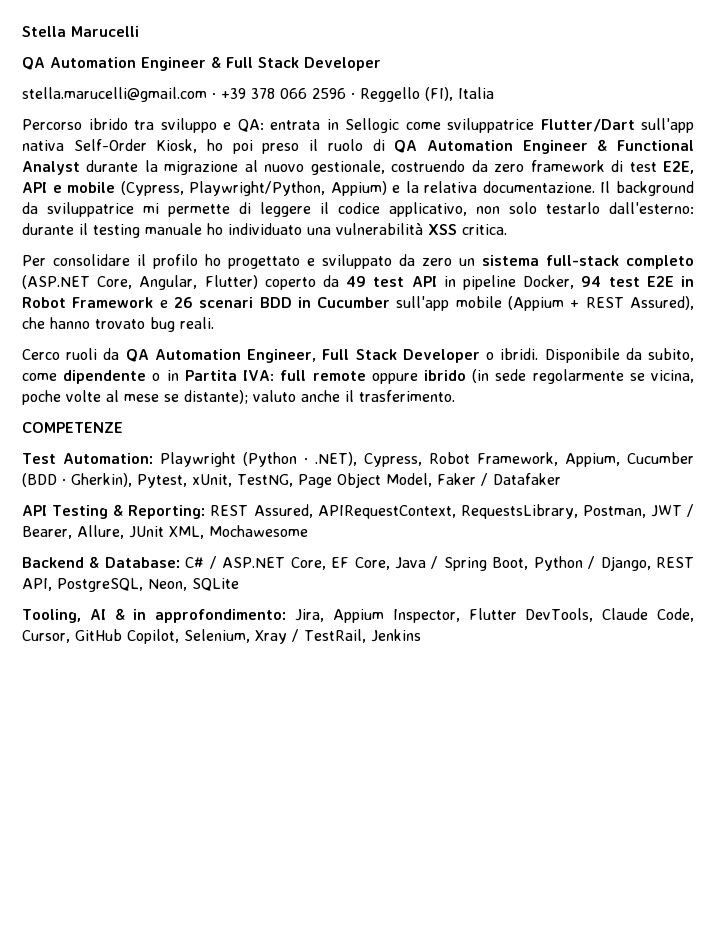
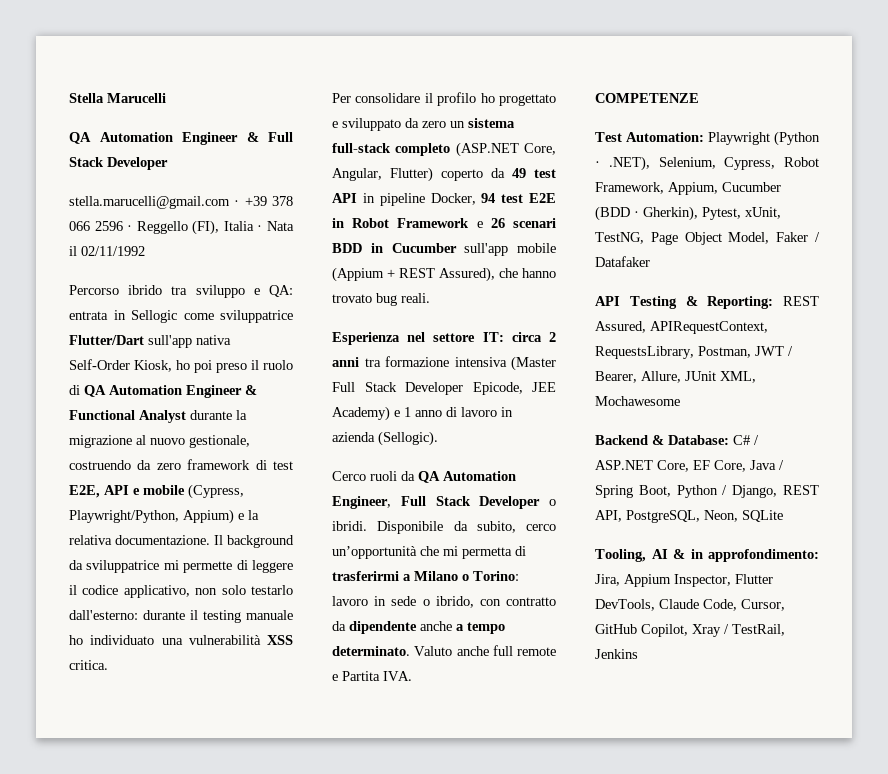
(494, 93) none -> [257,221,294,231] [69,246,145,256] · Nata il 02/11/1992
(214, 323) none -> [332,332,556,345] [332,356,556,371] [332,382,556,395] [332,406,513,421] [332,431,438,446] // Esperienza nel settore IT: circa 2 anni tra formazione intensiva (Master Full Stack Developer Epicode, JEE Academy) e 1 anno di lavoro in azienda (Sellogic).
[22,369,694,384] [22,390,455,405] come dipendente o in Partita IVA: full remote oppure ibrido (in sede regolarmente se vicina, poche volte al mese se distante); valuto anche il trasferimento. -> [526,524,556,531] [332,546,526,559] [332,571,519,581] [332,596,556,608] [332,621,505,634] [332,645,556,656] [332,671,412,681] cerco un’opportunità che mi permetta di trasferirmi a Milano o Torino: lavoro in sede o ibrido, con contratto da dipendente anche a tempo determinato. Valuto anche full remote e Partita IVA.
(357, 459) none -> [658,157,716,169] Selenium,
[184,629,250,643] Selenium, -> (688, 630) none

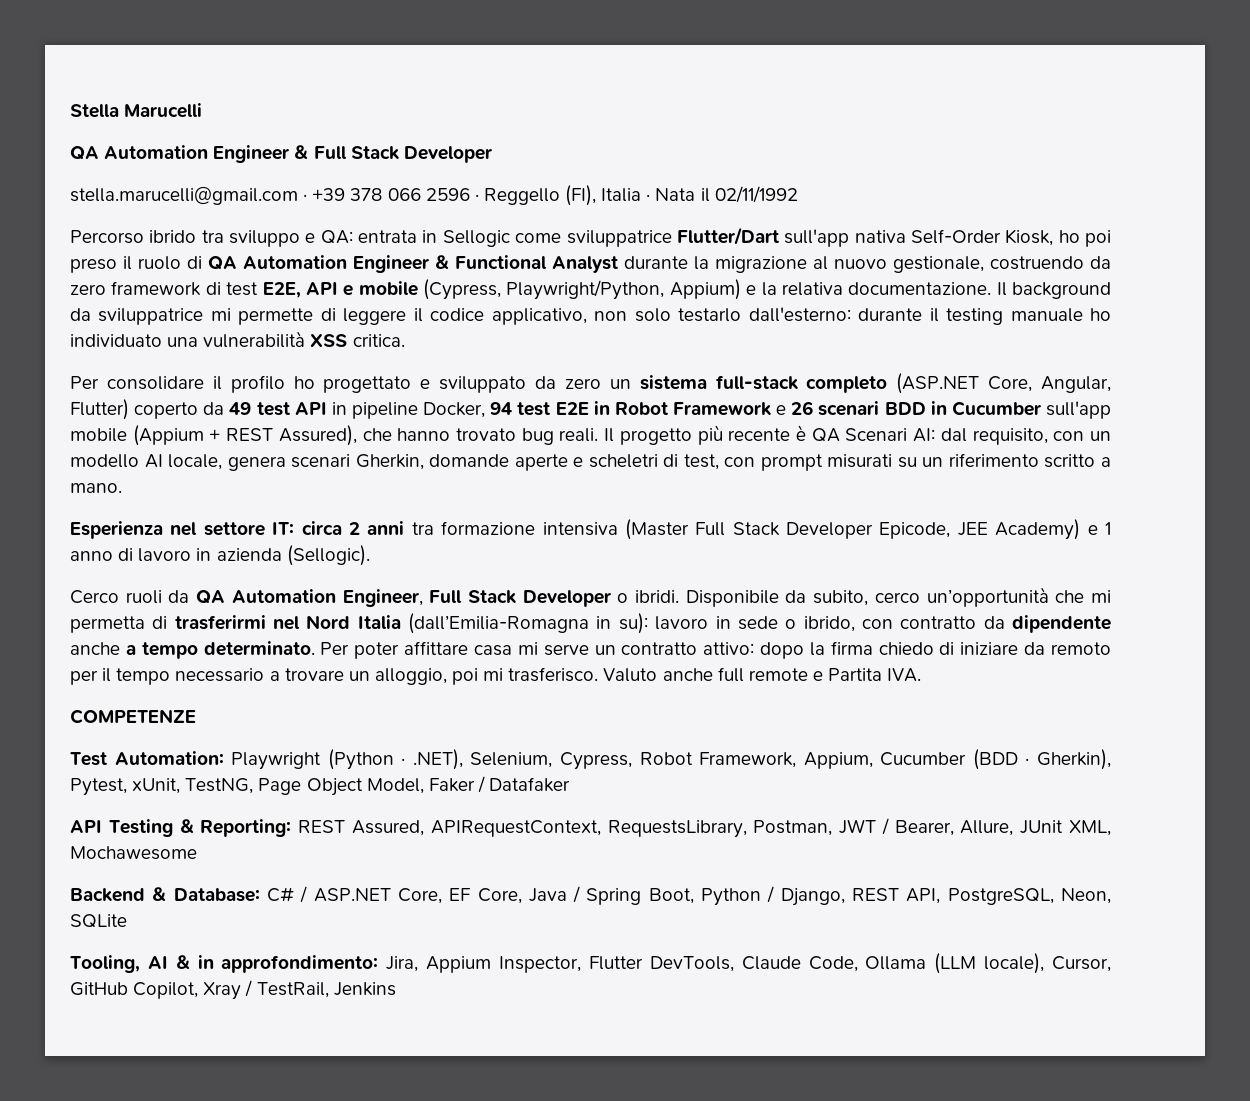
(430, 298) none -> [604,425,1111,445] [70,453,1111,471] [70,483,122,493] Il progetto più recente è QA Scenari AI: dal requisito, con un modello AI locale, genera scenari Gherkin, domande aperte e scheletri di test, con prompt misurati su un riferimento scritto a mano.
[403,571,519,581] a Milano o Torino: -> [273,613,648,634] nel Nord Italia (dall’Emilia-Romagna in su):
(410, 651) none -> [320,641,1112,659] [70,667,599,685] Per poter affittare casa mi serve un contratto attivo: dopo la firma chiedo di iniziare da remoto per il tempo necessario a trovare un alloggio, poi mi trasferisco.
(737, 605) none -> [865,953,1045,974] Ollama (LLM locale),

